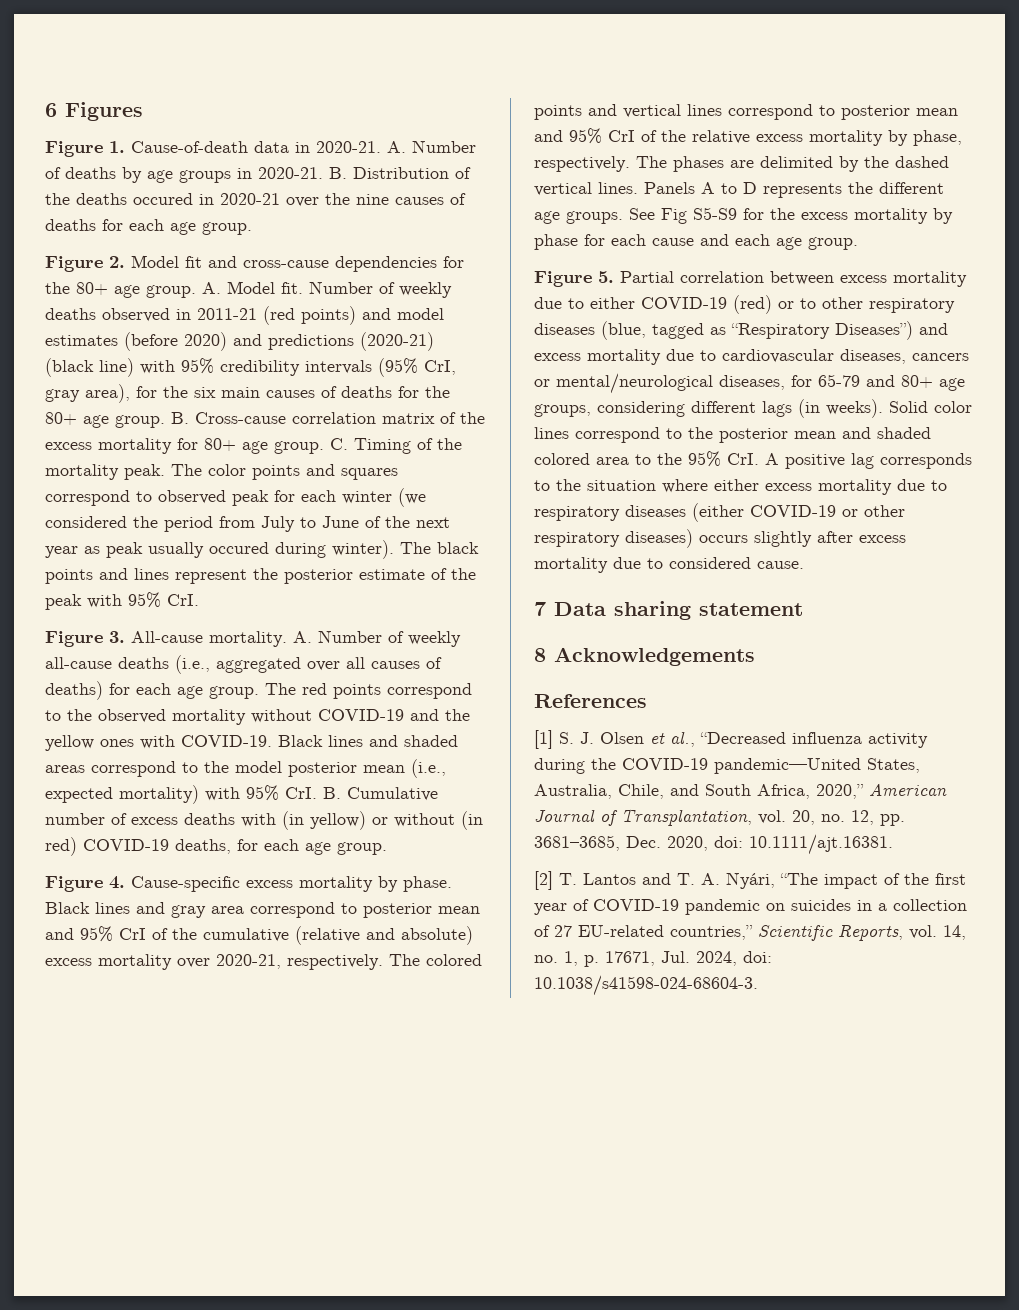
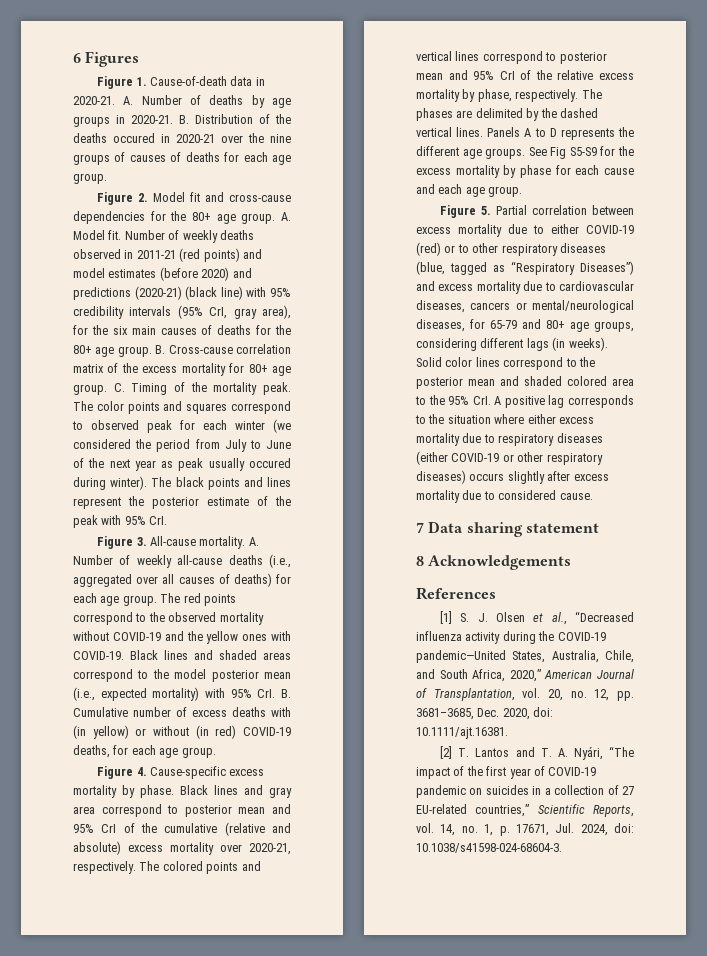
(389, 199) none -> [73,152,126,165] groups of

